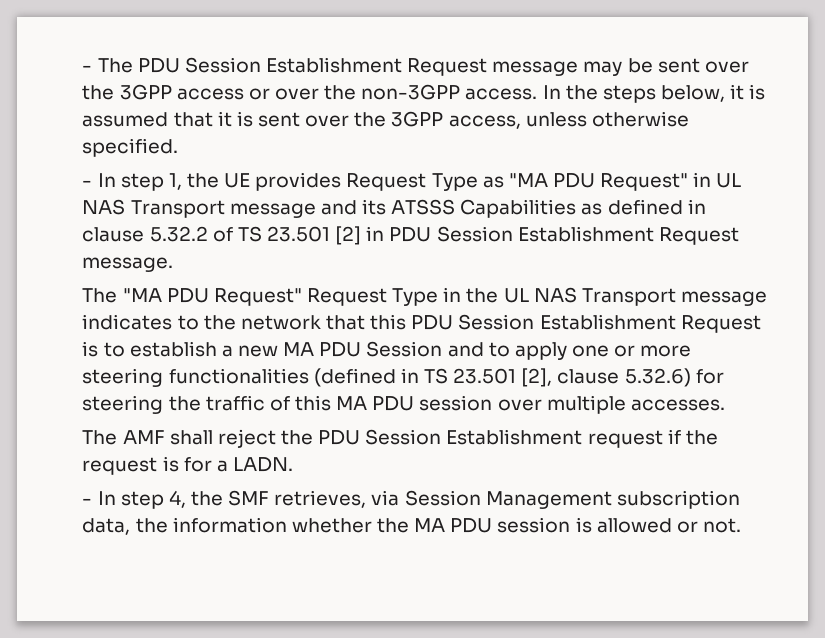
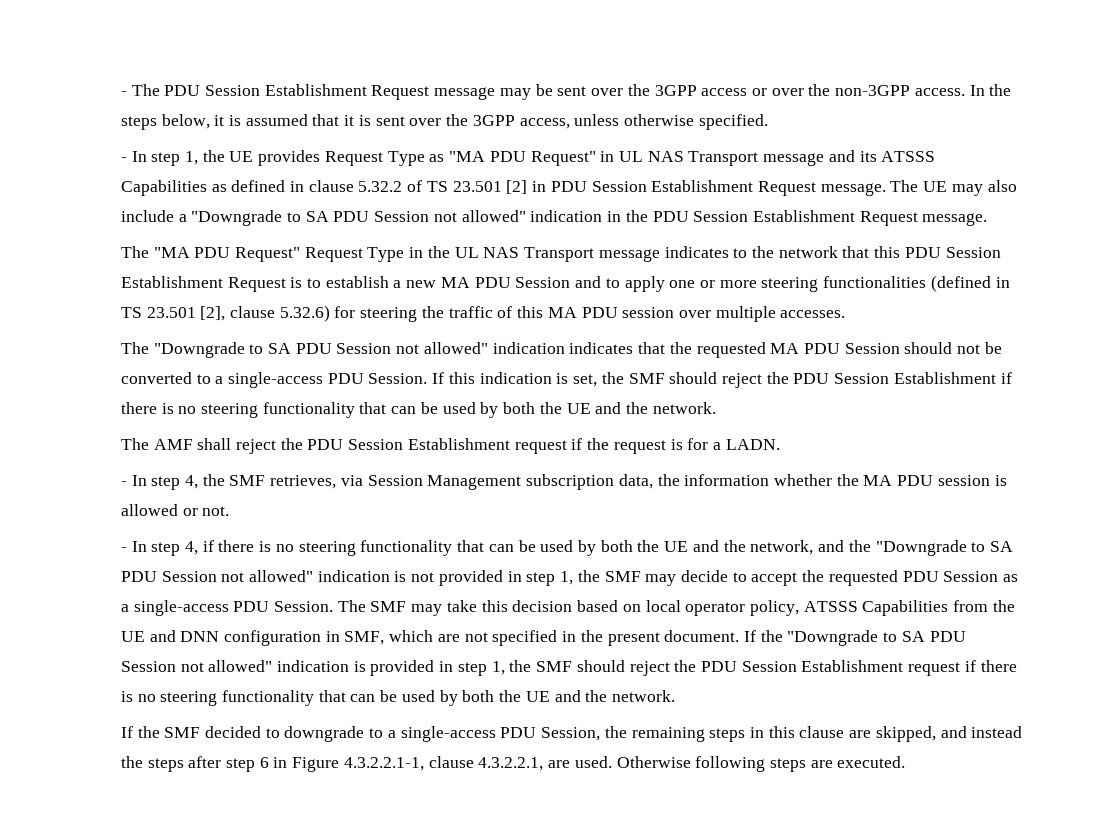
(174, 264) none -> [890,180,1017,196] [120,210,988,226] The UE may also include a "Downgrade to SA PDU Session not allowed" indication in the PDU Session Establishment Request message.
(725, 405) none -> [120,342,1002,358] [120,372,1012,388] [120,402,716,418] // The "Downgrade to SA PDU Session not allowed" indication indicates that the requested MA PDU Session should not be converted to a single-access PDU Session. If this indication is set, the SMF should reject the PDU Session Establishment if there is no steering functionality that can be used by both the UE and the network.
(741, 525) none -> [120,540,1013,556] [120,570,1019,586] [120,600,1015,616] [120,630,966,646] [120,660,1017,676] [120,690,676,706] [120,726,1023,742] [120,756,906,772] // - In step 4, if there is no steering functionality that can be used by both the UE and the network, and the "Downgrade to SA PDU Session not allowed" indication is not provided in step 1, the SMF may decide to accept the requested PDU Session as a single-access PDU Session. The SMF may take this decision based on local operator policy, ATSSS Capabilities from the UE and DNN configuration in SMF, which are not specified in the present document. If the "Downgrade to SA PDU Session not allowed" indication is provided in step 1, the SMF should reject the PDU Session Establishment request if there is no steering functionality that can be used by both the UE and the network. // If the SMF decided to downgrade to a single-access PDU Session, the remaining steps in this clause are skipped, and instead the steps after step 6 in Figure 4.3.2.2.1-1, clause 4.3.2.2.1, are used. Otherwise following steps are executed.

